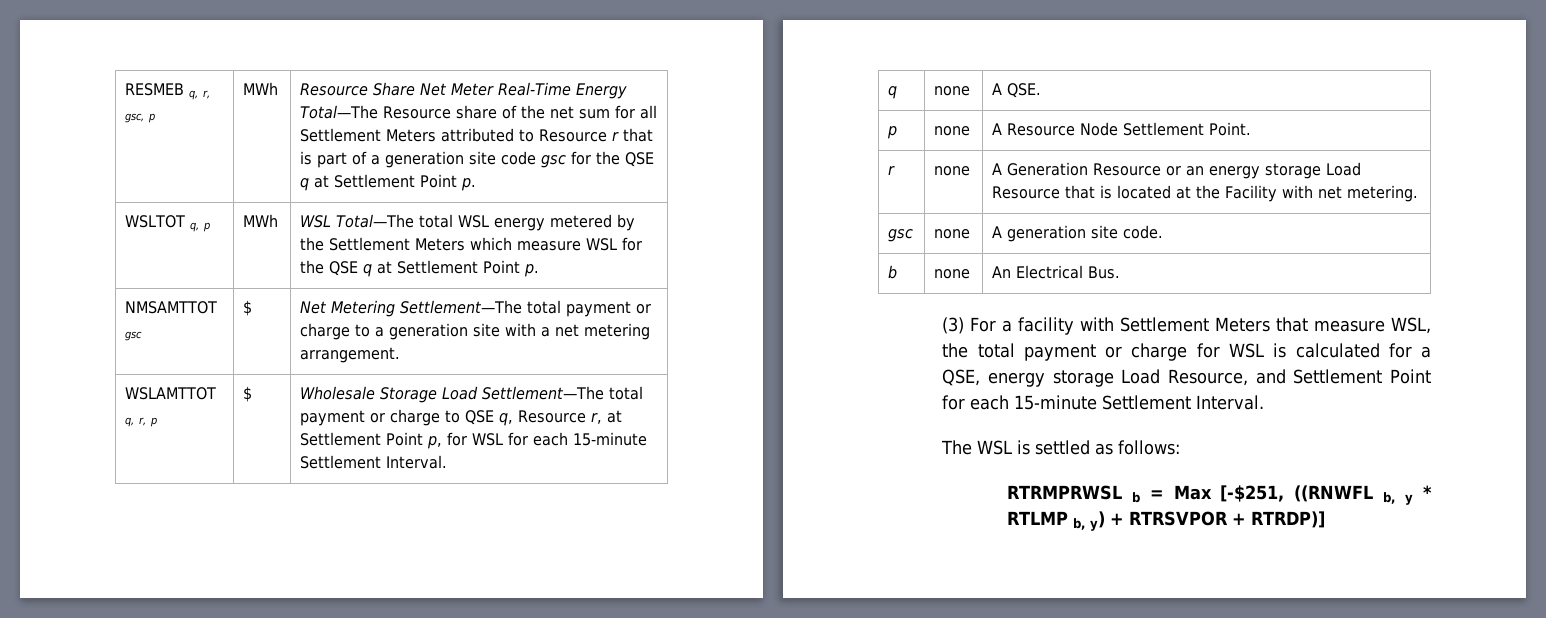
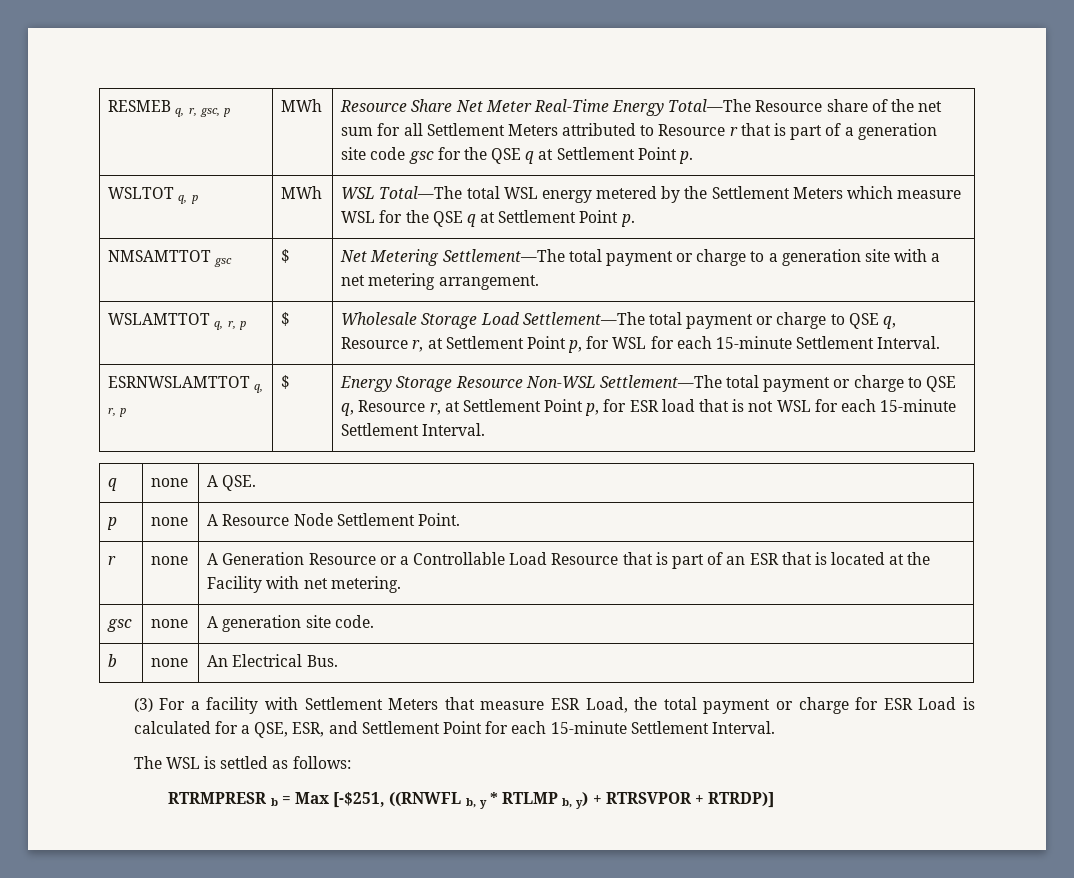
(448, 462) none -> [108,376,264,393] [108,408,127,417] [281,375,291,389] [340,375,957,392] [341,399,957,416] [341,423,486,436] // ESRNWSLAMTTOT q, r, p | $ | Energy Storage Resource Non-WSL Settlement—The total payment or charge to QSE q, Resource r, at Settlement Point p, for ESR load that is not WSL for each 15-minute Settlement Interval.
[1186,163,1322,179] an energy storage -> [399,552,506,565] a Controllable
(1113, 192) none -> [672,552,827,569] part of an ESR that is
[1391,317,1431,334] WSL, -> [551,697,628,713] ESR Load,
[1228,343,1264,358] WSL -> [883,697,957,710] ESR Load
[988,369,1249,387] energy storage Load Resource, -> [292,722,325,737] ESR,
[1006,485,1122,500] RTRMPRWSL -> [168,792,268,804] RTRMPRESR

